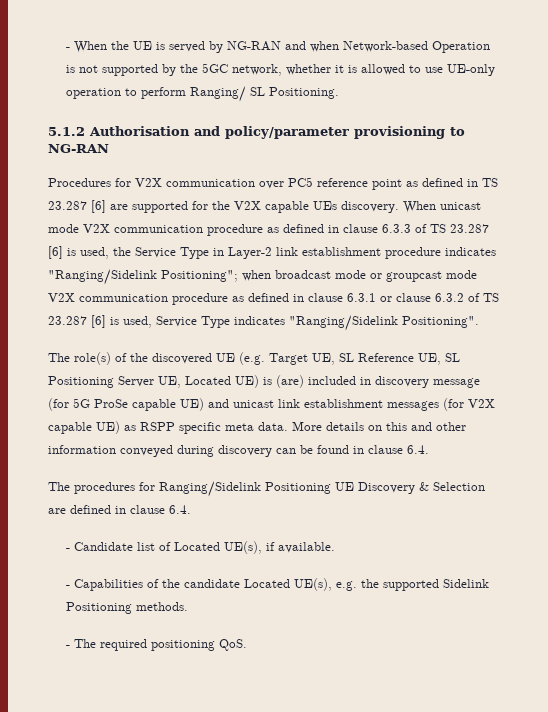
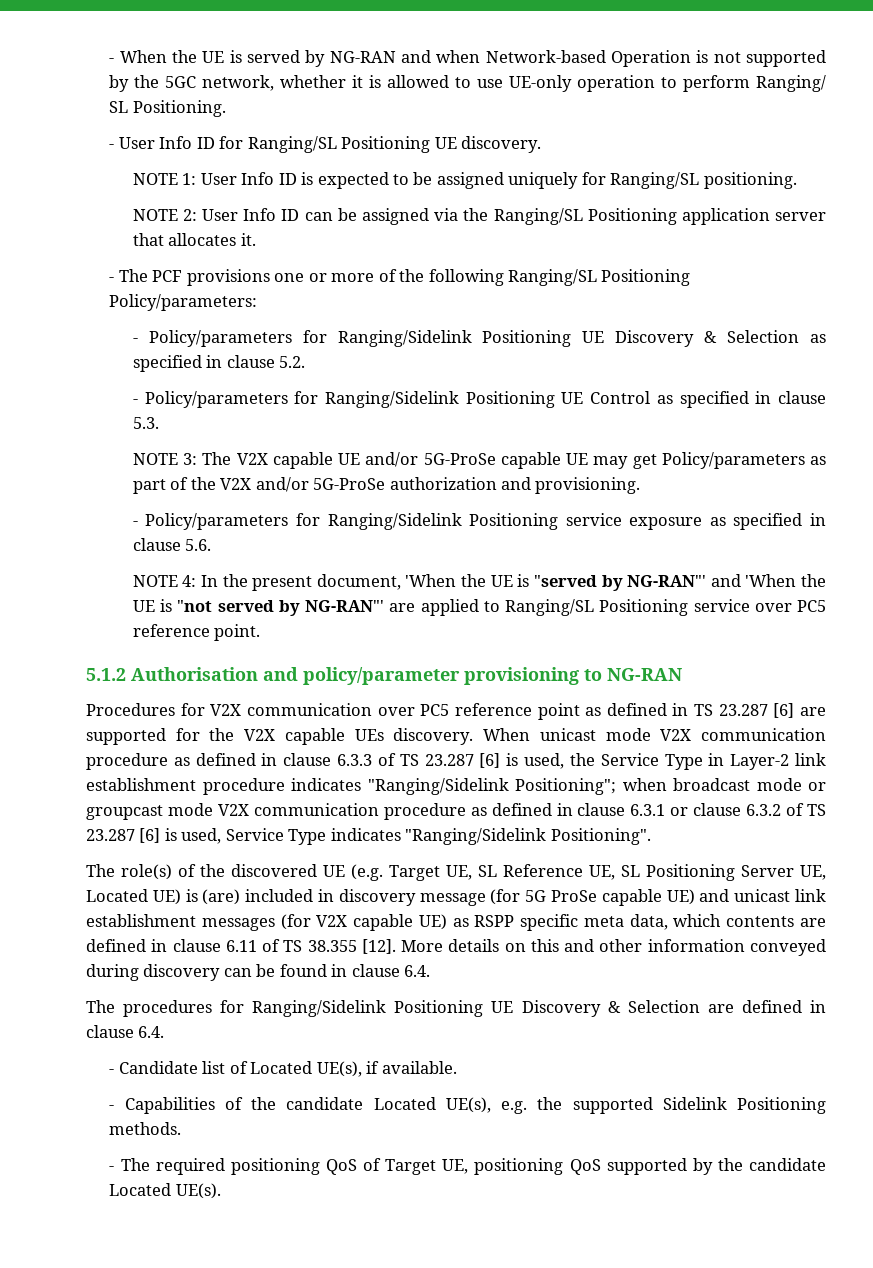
(340, 93) none -> [109,136,542,153] [132,172,797,189] [132,208,827,225] [132,233,256,246] [109,269,691,286] [109,294,258,311] [132,330,826,347] [132,355,306,372] [132,391,826,408] [132,417,159,429] [132,452,827,469] [132,477,641,494] [132,513,827,530] [132,538,212,551] [132,574,826,591] [132,599,827,616] [132,624,261,641] // - User Info ID for Ranging/SL Positioning UE discovery. // NOTE 1: User Info ID is expected to be assigned uniquely for Ranging/SL positioning. // NOTE 2: User Info ID can be assigned via the Ranging/SL Positioning application server that allocates it. // - The PCF provisions one or more of the following Ranging/SL Positioning Policy/parameters: // - Policy/parameters for Ranging/Sidelink Positioning UE Discovery & Selection as specified in clause 5.2. // - Policy/parameters for Ranging/Sidelink Positioning UE Control as specified in clause 5.3. // NOTE 3: The V2X capable UE and/or 5G-ProSe capable UE may get Policy/parameters as part of the V2X and/or 5G-ProSe authorization and provisioning. // - Policy/parameters for Ranging/Sidelink Positioning service exposure as specified in clause 5.6. // NOTE 4: In the present document, 'When the UE is "served by NG-RAN"' and 'When the UE is "not served by NG-RAN"' are applied to Ranging/SL Positioning service over PC5 reference point.
[258,422,288,431] data. -> [629,914,826,930] [86,939,396,954] data, which contents are defined in clause 6.11 of TS 38.355 [12].
[219,639,248,651] QoS. -> [325,1158,826,1175] [109,1183,221,1199] QoS of Target UE, positioning QoS supported by the candidate Located UE(s).

